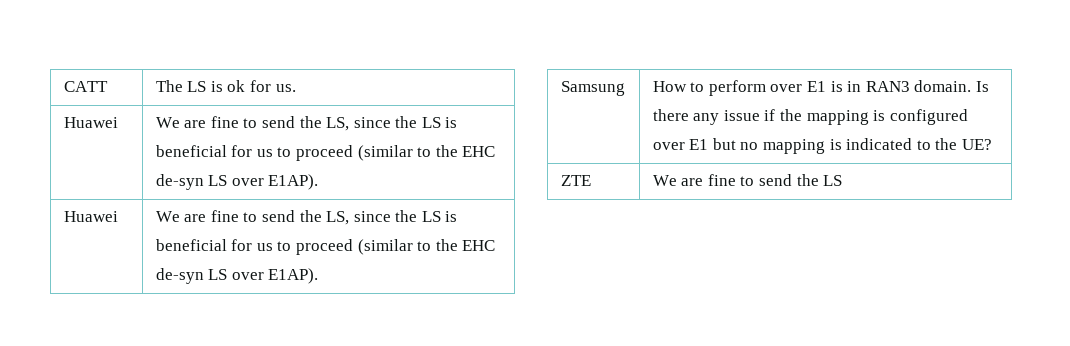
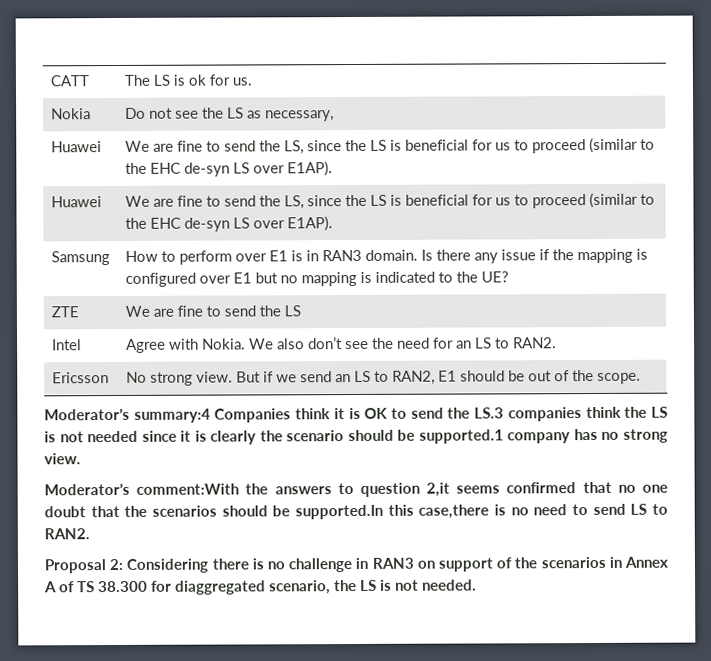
(296, 88) none -> [50,108,91,120] [124,107,334,122] // Nokia | Do not see the LS as necessary,
(843, 180) none -> [51,339,82,351] [125,337,557,353] [51,372,109,384] [125,370,641,386] [44,406,668,423] [44,428,668,445] [44,453,81,465] [44,481,668,497] [44,503,668,520] [44,528,90,540] [44,556,668,574] [44,579,477,595] // Intel | Agree with Nokia. We also don’t see the need for an LS to RAN2. // Ericsson | No strong view. But if we send an LS to RAN2, E1 should be out of the scope. // Moderator’s summary:4 Companies think it is OK to send the LS.3 companies think the LS is not needed since it is clearly the scenario should be supported.1 company has no strong view. // Moderator’s comment:With the answers to question 2,it seems confirmed that no one doubt that the scenarios should be supported.In this case,there is no need to send LS to RAN2. // Proposal 2: Considering there is no challenge in RAN3 on support of the scenarios in Annex A of TS 38.300 for diaggregated scenario, the LS is not needed.

